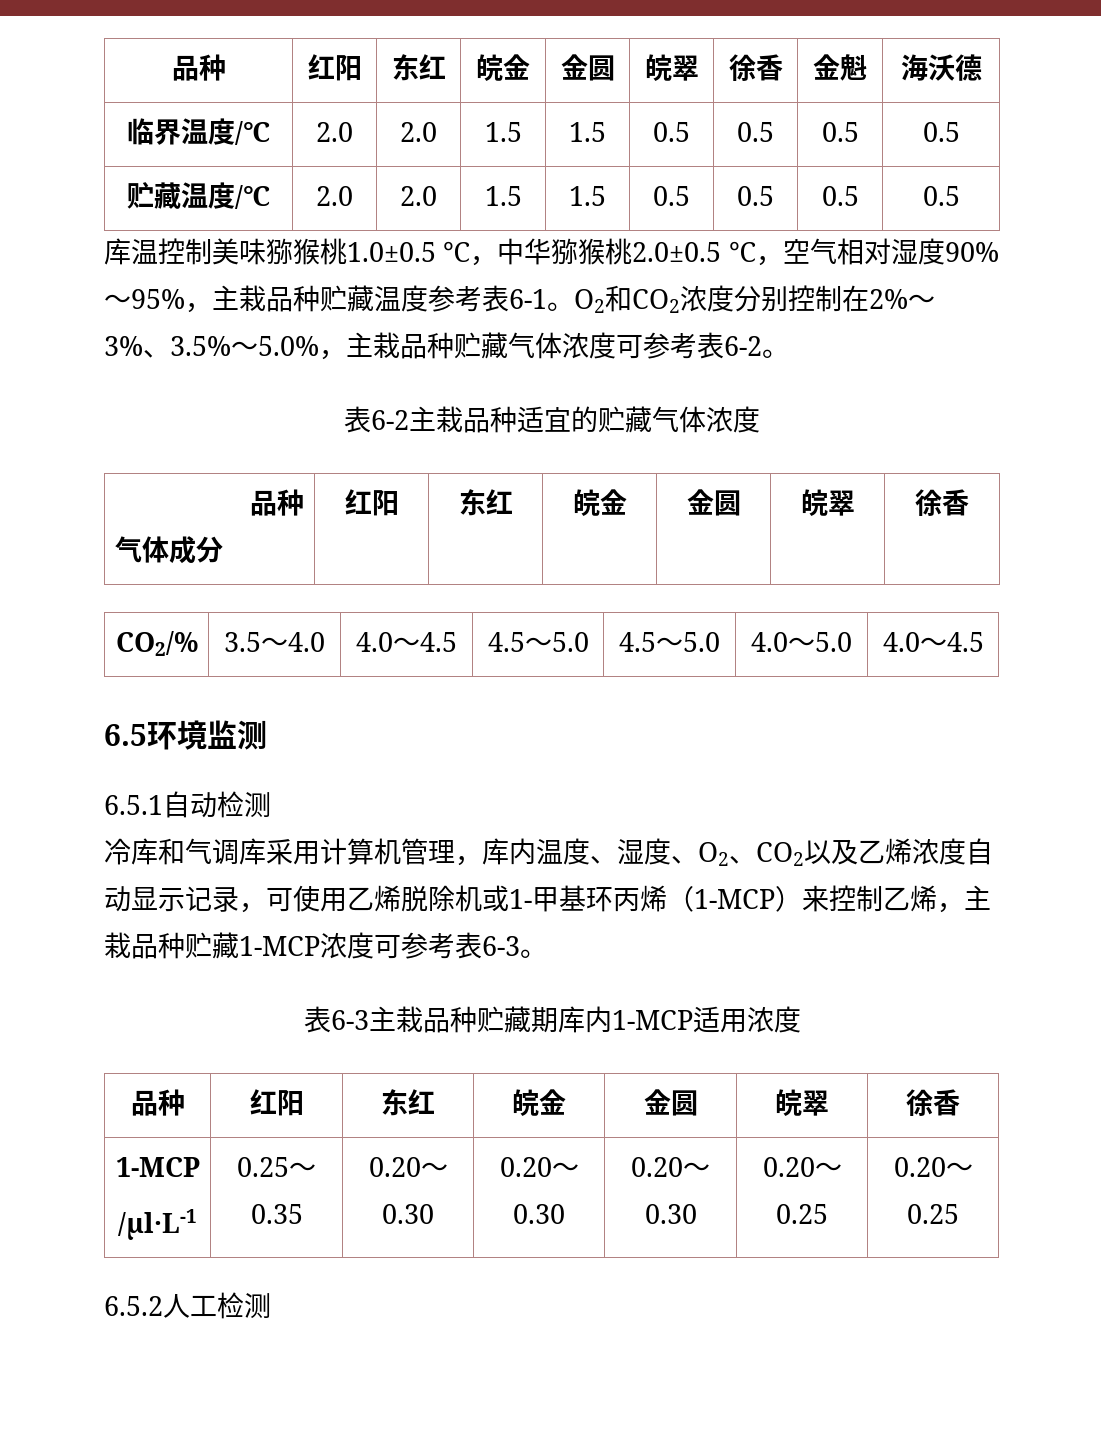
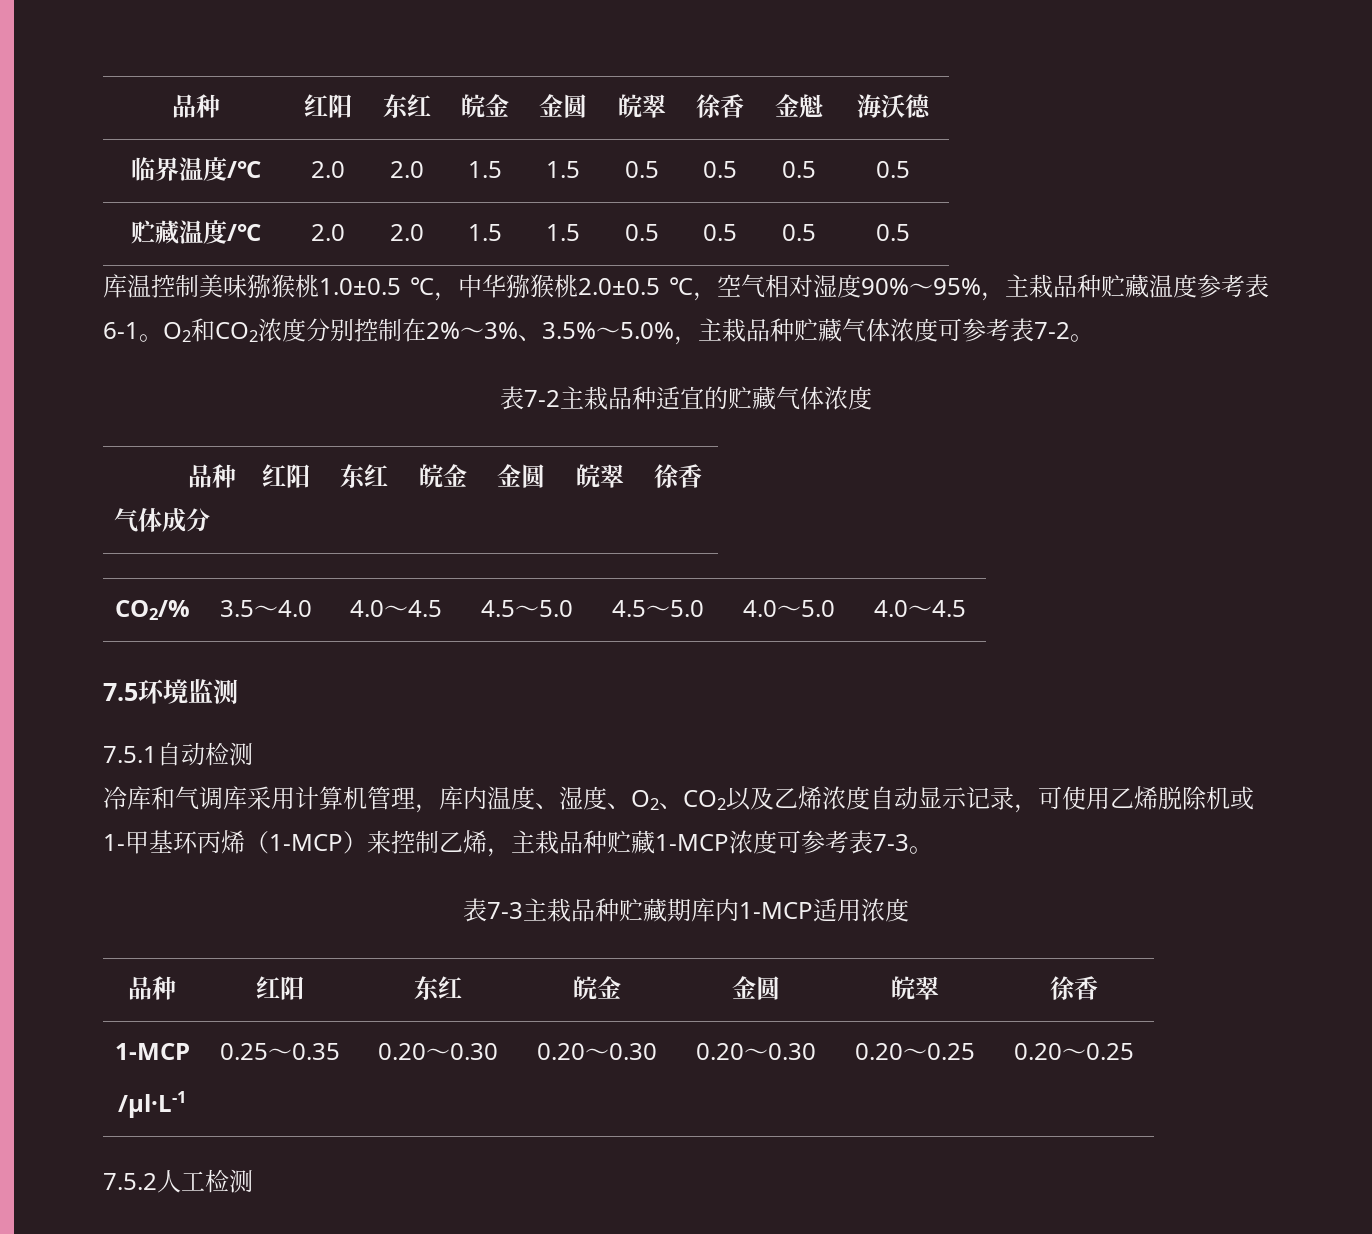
[724,336,789,358] [344,406,409,433] 6-2。 // 表6-2 -> [1034,322,1094,342] [500,386,560,410] 7-2。 // 表7-2
[104,724,147,746] 6.5 -> [103,683,138,701] 7.5
[104,795,163,815] 6.5.1 -> [103,746,157,763] 7.5.1
[482,936,547,958] [303,1006,369,1033] 6-3。 // 表6-3 -> [873,834,933,854] [463,898,523,922] 7-3。 // 表7-3
[104,1296,163,1316] 6.5.2 -> [103,1173,157,1190] 7.5.2

